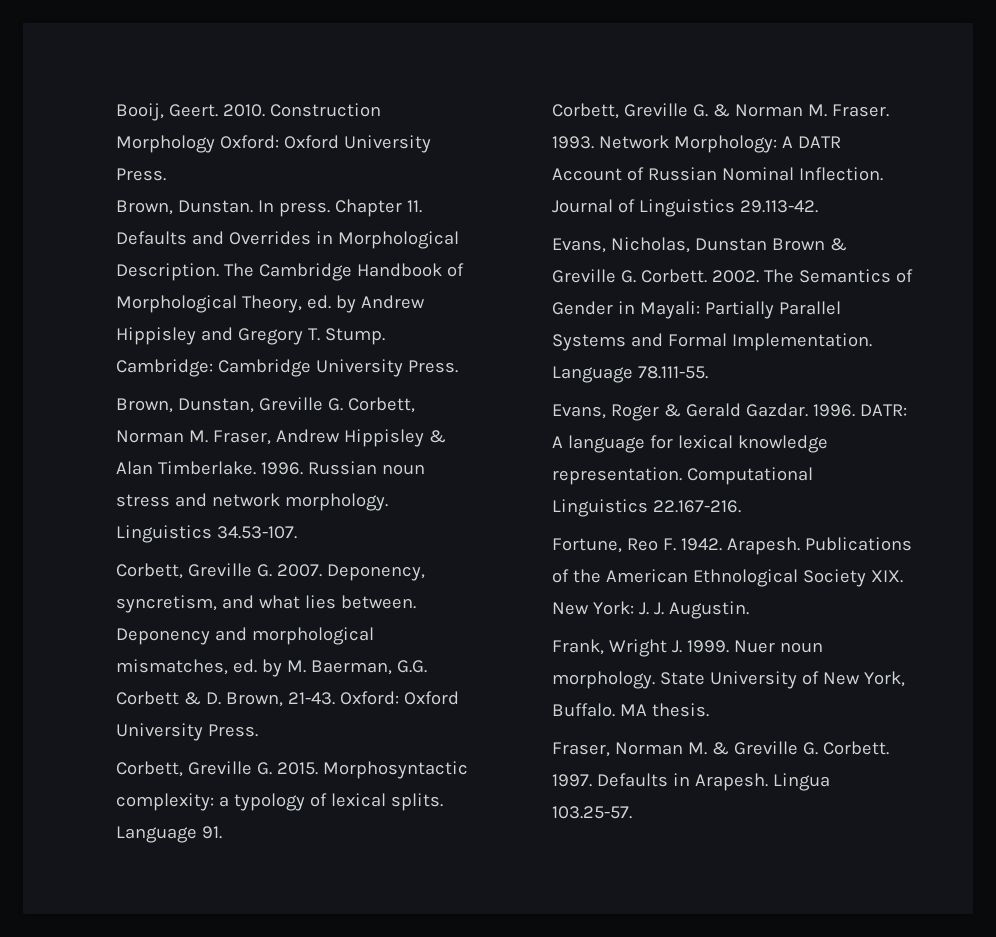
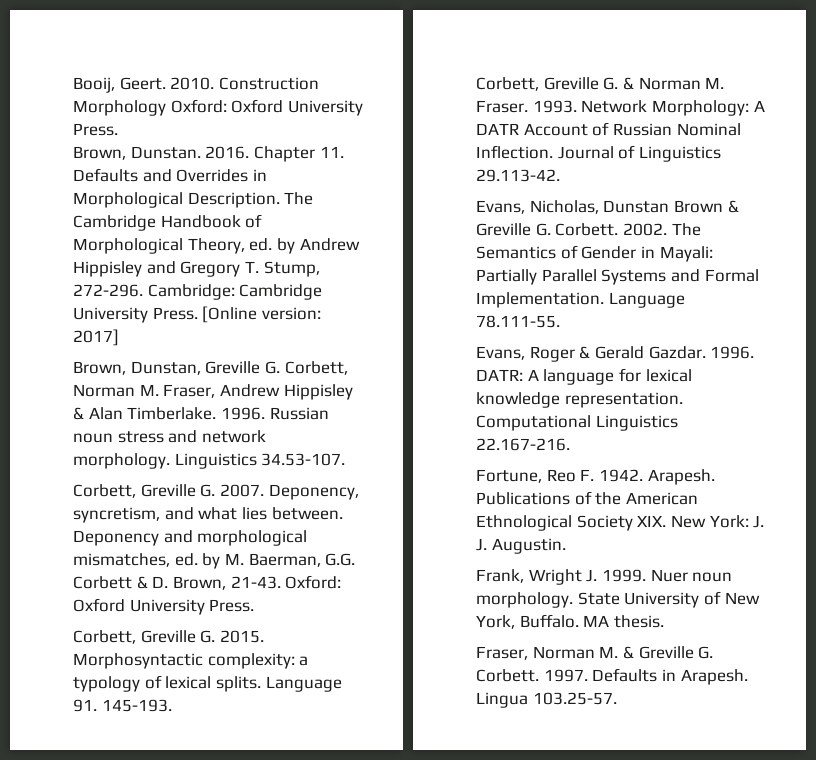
[258,200,331,217] In press. -> [205,146,250,159] 2016.
[325,328,386,345] Stump. -> [263,261,320,277] [73,284,144,297] Stump, 272-296.
(459, 366) none -> [202,306,321,323] [73,329,120,346] [Online version: 2017]
(223, 832) none -> [101,699,172,712] 145-193.

